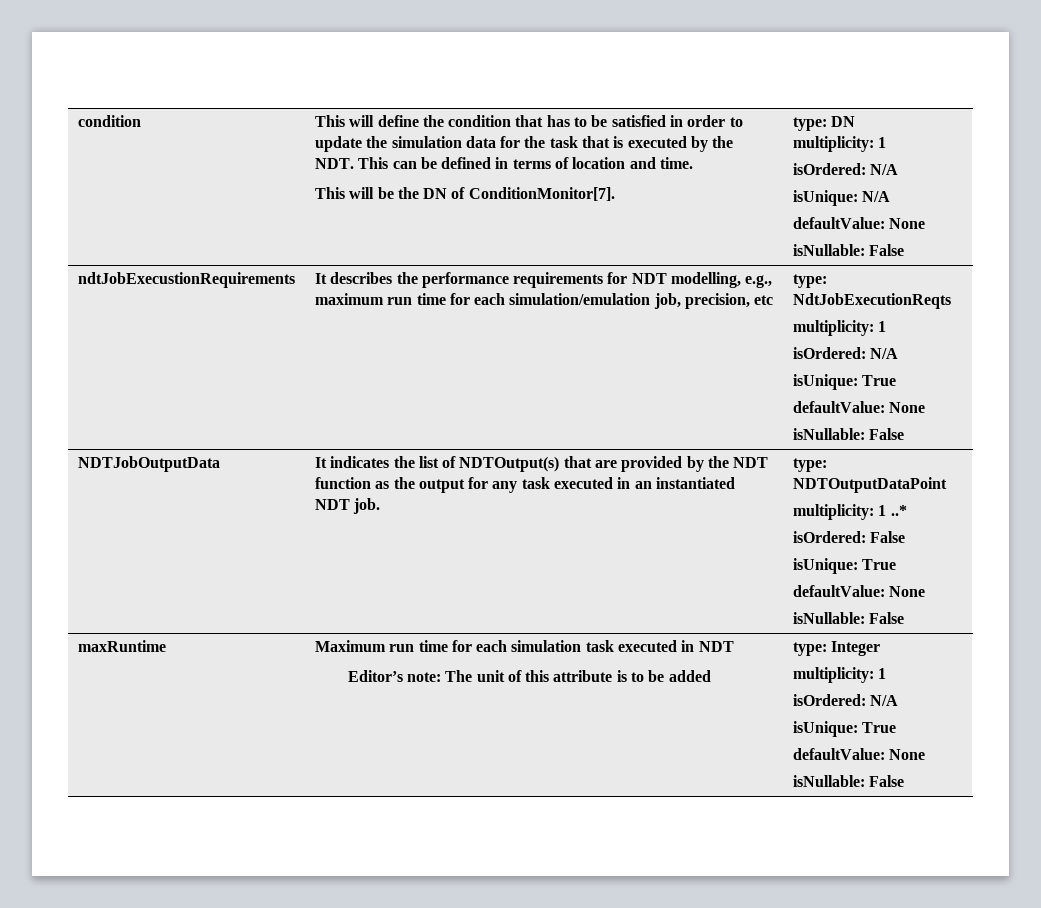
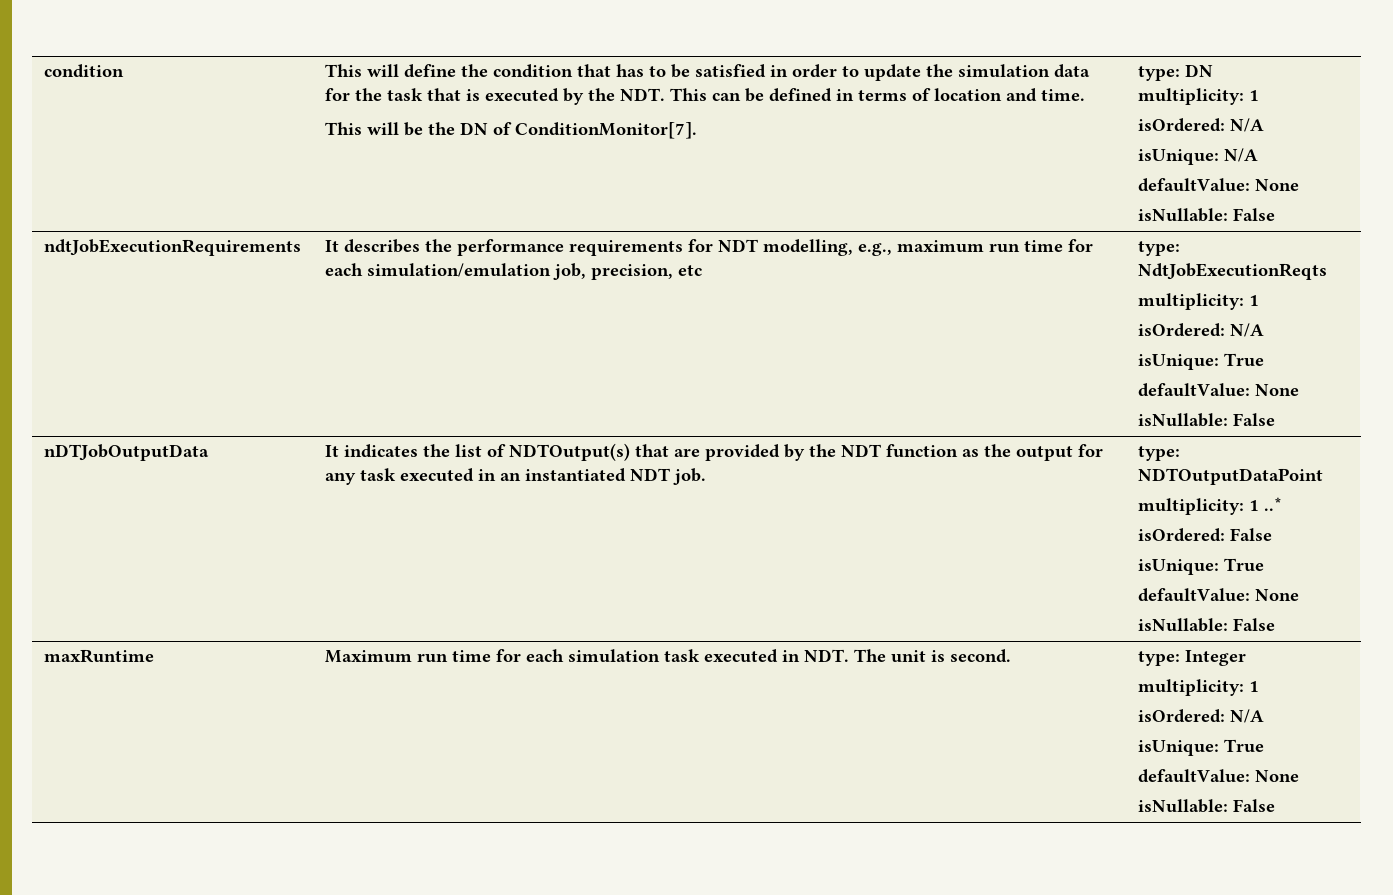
[77,272,295,288] ndtJobExecustionRequirements -> [43,239,301,256] ndtJobExecutionRequirements
[77,456,220,472] NDTJobOutputData -> [43,444,209,461] nDTJobOutputData
[698,641,734,652] [347,670,711,682] NDT // Editor’s note: The unit of this attribute is to be added -> [803,649,1011,663] NDT. The unit is second.

